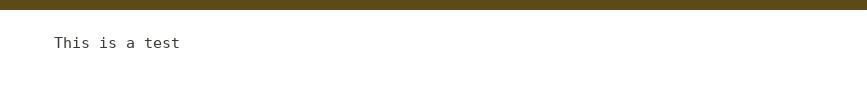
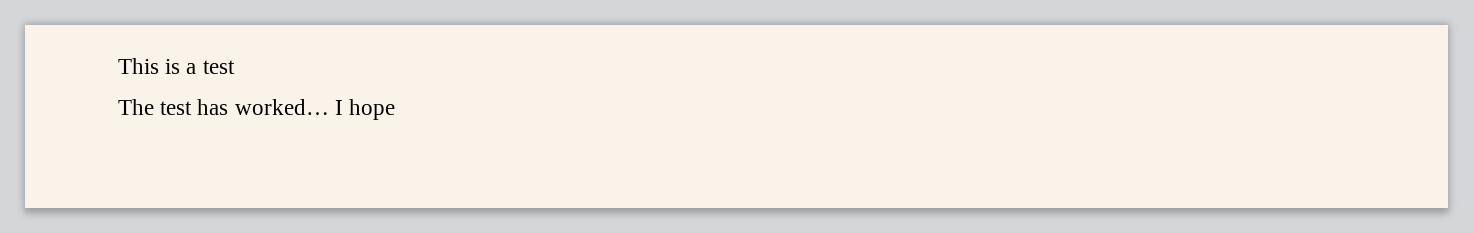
(180, 43) none -> [118,99,396,120] // The test has worked… I hope

